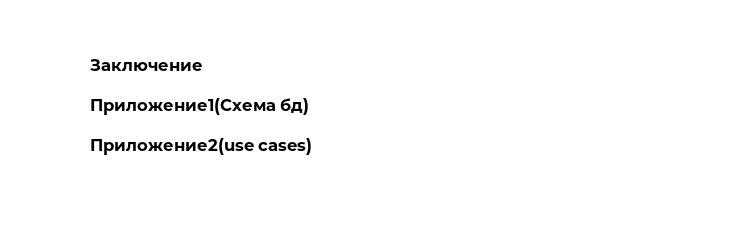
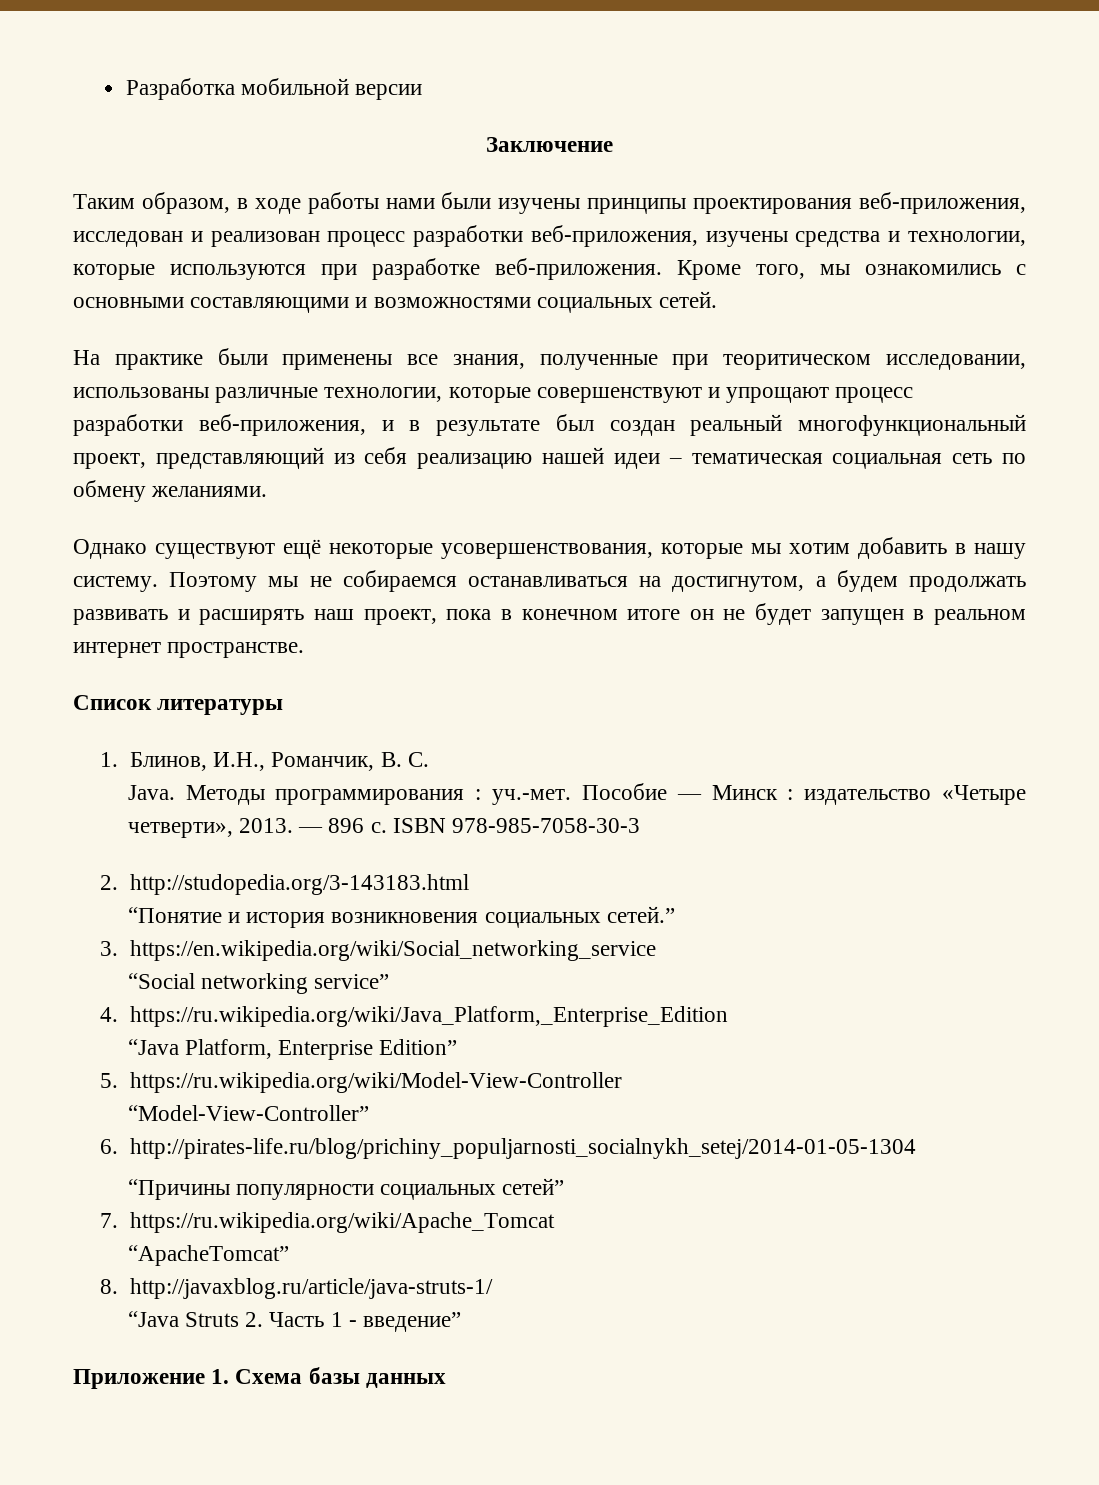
[90,59,203,71] [90,98,310,115] [90,138,313,155] Заключение // Приложение1(Схема бд) // Приложение2(use cases) -> [125,78,423,100] [486,137,613,152] [73,192,1026,214] [73,225,1026,247] [73,258,1026,280] [73,291,718,313] [73,348,1026,370] [73,387,914,403] [73,414,1026,436] [73,447,1026,469] [73,480,268,502] [73,537,1026,559] [73,570,1027,592] [73,603,1026,625] [73,642,305,658] [73,695,284,715] [100,752,429,771] [127,783,1026,805] [127,818,641,838] [100,874,469,895] [127,906,675,928] [100,940,656,961] [127,973,390,994] [100,1006,728,1027] [127,1039,458,1060] [100,1072,622,1093] [127,1105,369,1121] [100,1138,916,1159] [127,1178,565,1200] [100,1212,555,1233] [127,1245,289,1266] [100,1278,493,1299] [127,1311,462,1332] [73,1367,446,1389] Разработка мобильной версии // Заключение // Таким образом, в ходе работы нами были изучены принципы проектирования веб-приложения, исследован и реализован процесс разработки веб-приложения, изучены средства и технологии, которые используются при разработке веб-приложения. Кроме того, мы ознакомились с основными составляющими и возможностями социальных сетей. // На практике были применены все знания, полученные при теоритическом исследовании, использованы различные технологии, которые совершенствуют и упрощают процесс разработки веб-приложения, и в результате был создан реальный многофункциональный проект, представляющий из себя реализацию нашей идеи – тематическая социальная сеть по обмену желаниями. // Однако существуют ещё некоторые усовершенствования, которые мы хотим добавить в нашу систему. Поэтому мы не собираемся останавливаться на достигнутом, а будем продолжать развивать и расширять наш проект, пока в конечном итоге он не будет запущен в реальном интернет пространстве. // Список литературы // 1. Блинов, И.Н., Романчик, В. С. // Java. Методы программирования : уч.-мет. Пособие — Минск : издательство «Четыре четверти», 2013. — 896 с. ISBN 978-985-7058-30-3 // 2. http://studopedia.org/3-143183.html // “Понятие и история возникновения социальных сетей.” // 3. https://en.wikipedia.org/wiki/Social_networking_service // “Social networking service” // 4. https://ru.wikipedia.org/wiki/Java_Platform,_Enterprise_Edition // “Java Platform, Enterprise Edition” // 5. https://ru.wikipedia.org/wiki/Model-View-Controller // “Model-View-Controller” // 6. http://pirates-life.ru/blog/prichiny_populjarnosti_socialnykh_setej/2014-01-05-1304 // “Причины популярности социальных сетей” // 7. https://ru.wikipedia.org/wiki/Apache_Tomcat // “ApacheTomcat” // 8. http://javaxblog.ru/article/java-struts-1/ // “Java Struts 2. Часть 1 - введение” // Приложение 1. Схема базы данных

